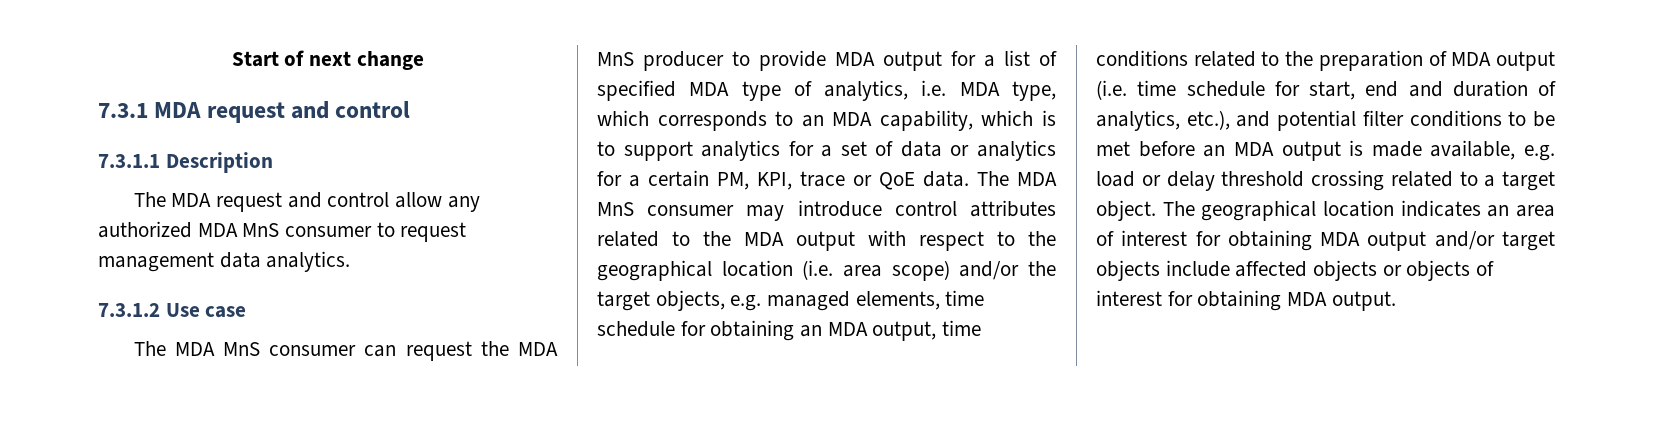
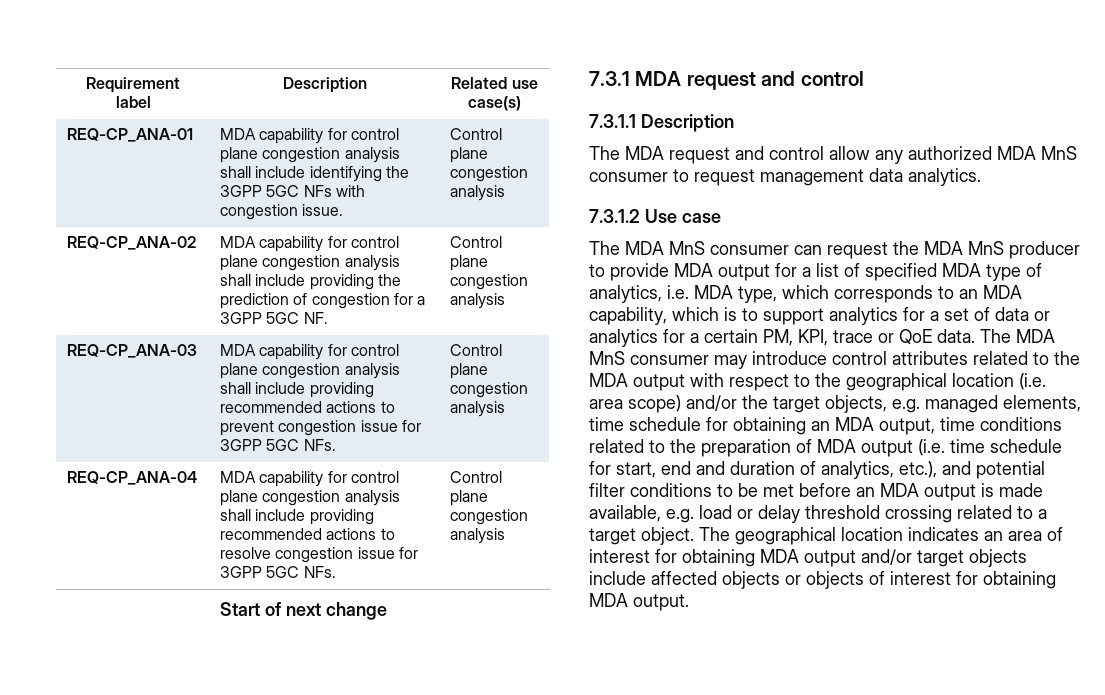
(231, 59) none -> [86,77,180,93] [115,96,151,108] [282,77,367,93] [451,77,538,89] [468,96,521,111] [67,128,194,142] [220,128,400,144] [220,147,400,163] [220,166,410,182] [220,185,366,197] [220,204,344,220] [450,128,503,140] [450,147,489,163] [450,166,529,182] [450,185,506,201] [67,236,197,250] [220,236,400,252] [220,255,400,271] [220,274,402,290] [220,293,426,309] [220,312,328,324] [450,236,503,248] [450,255,489,271] [450,274,529,290] [450,293,506,309] [67,344,198,358] [220,344,400,360] [220,363,400,379] [220,382,374,398] [220,401,395,413] [220,420,422,436] [220,439,336,451] [450,344,503,356] [450,363,489,379] [450,382,529,398] [450,401,506,417] [67,471,198,485] [220,471,400,487] [220,490,400,506] [220,509,374,525] [220,528,395,540] [220,547,419,563] [220,566,336,578] [450,471,503,483] [450,490,489,506] [450,509,529,525] [450,528,506,544] Requirement label | Description | Related use case(s) // REQ-CP_ANA-01 | MDA capability for control plane congestion analysis shall include identifying the 3GPP 5GC NFs with congestion issue. | Control plane congestion analysis // REQ-CP_ANA-02 | MDA capability for control plane congestion analysis shall include providing the prediction of congestion for a 3GPP 5GC NF. | Control plane congestion analysis // REQ-CP_ANA-03 | MDA capability for control plane congestion analysis shall include providing recommended actions to prevent congestion issue for 3GPP 5GC NFs. | Control plane congestion analysis // REQ-CP_ANA-04 | MDA capability for control plane congestion analysis shall include providing recommended actions to resolve congestion issue for 3GPP 5GC NFs. | Control plane congestion analysis //

